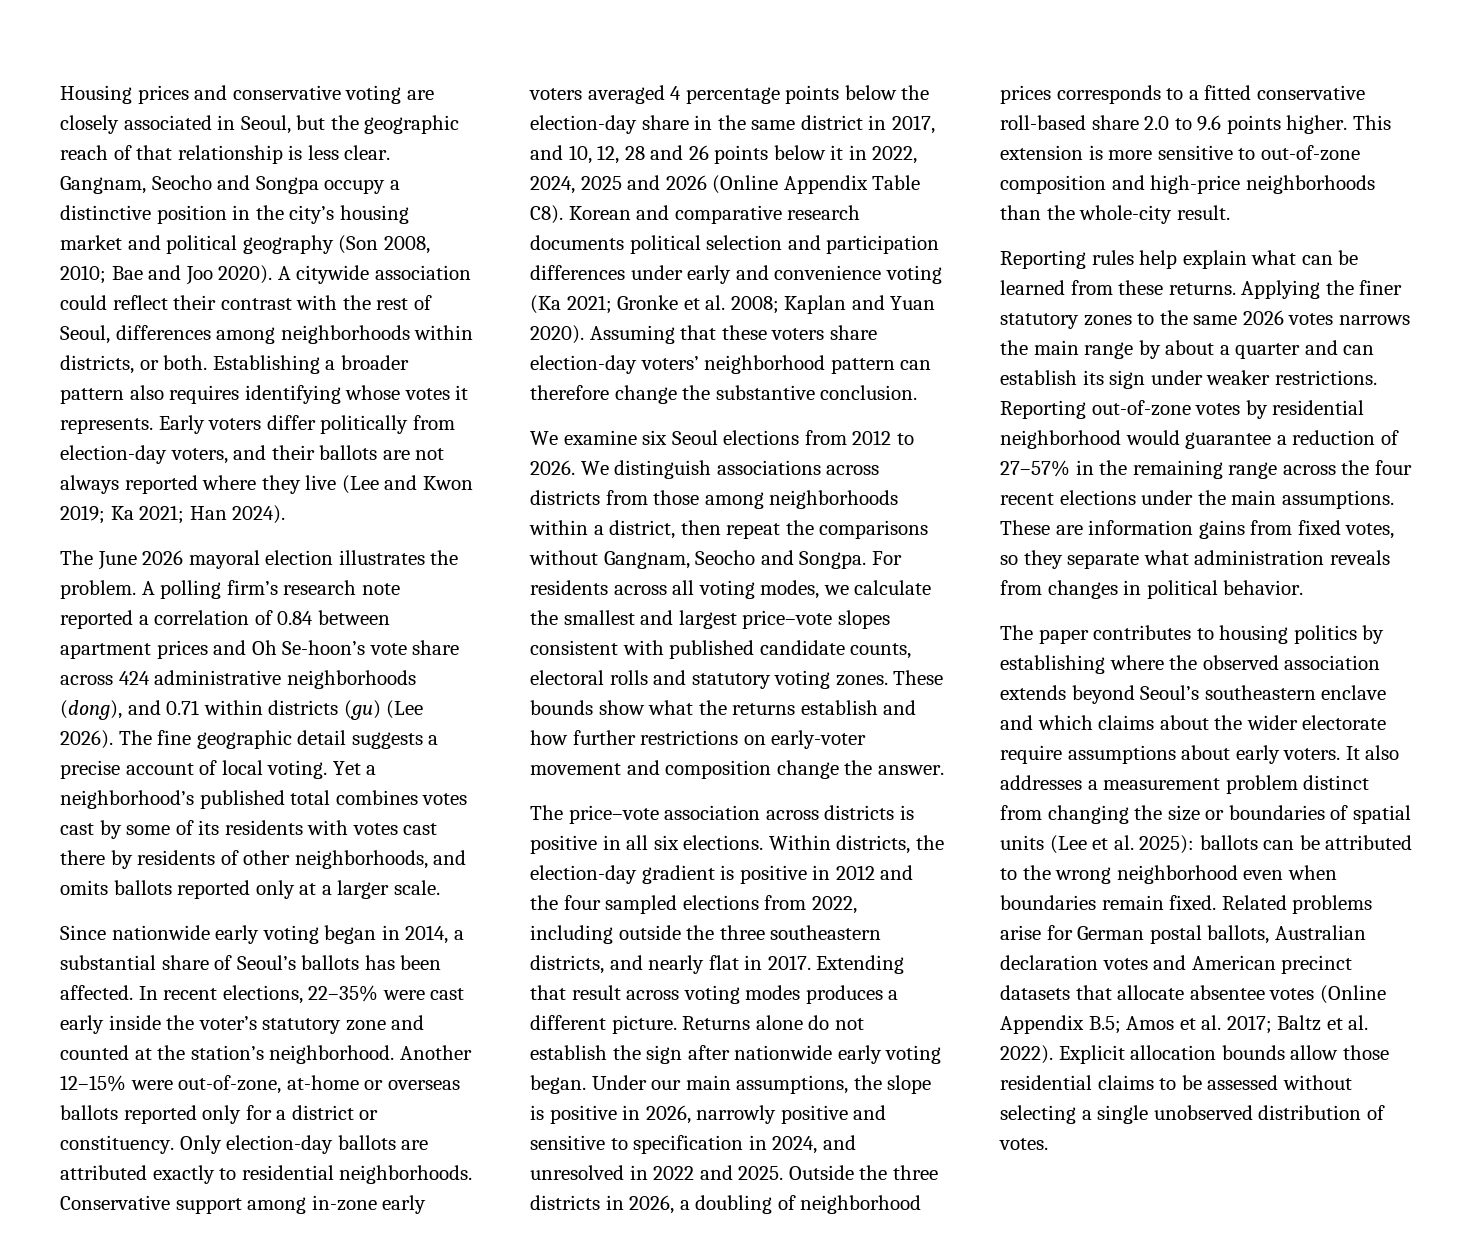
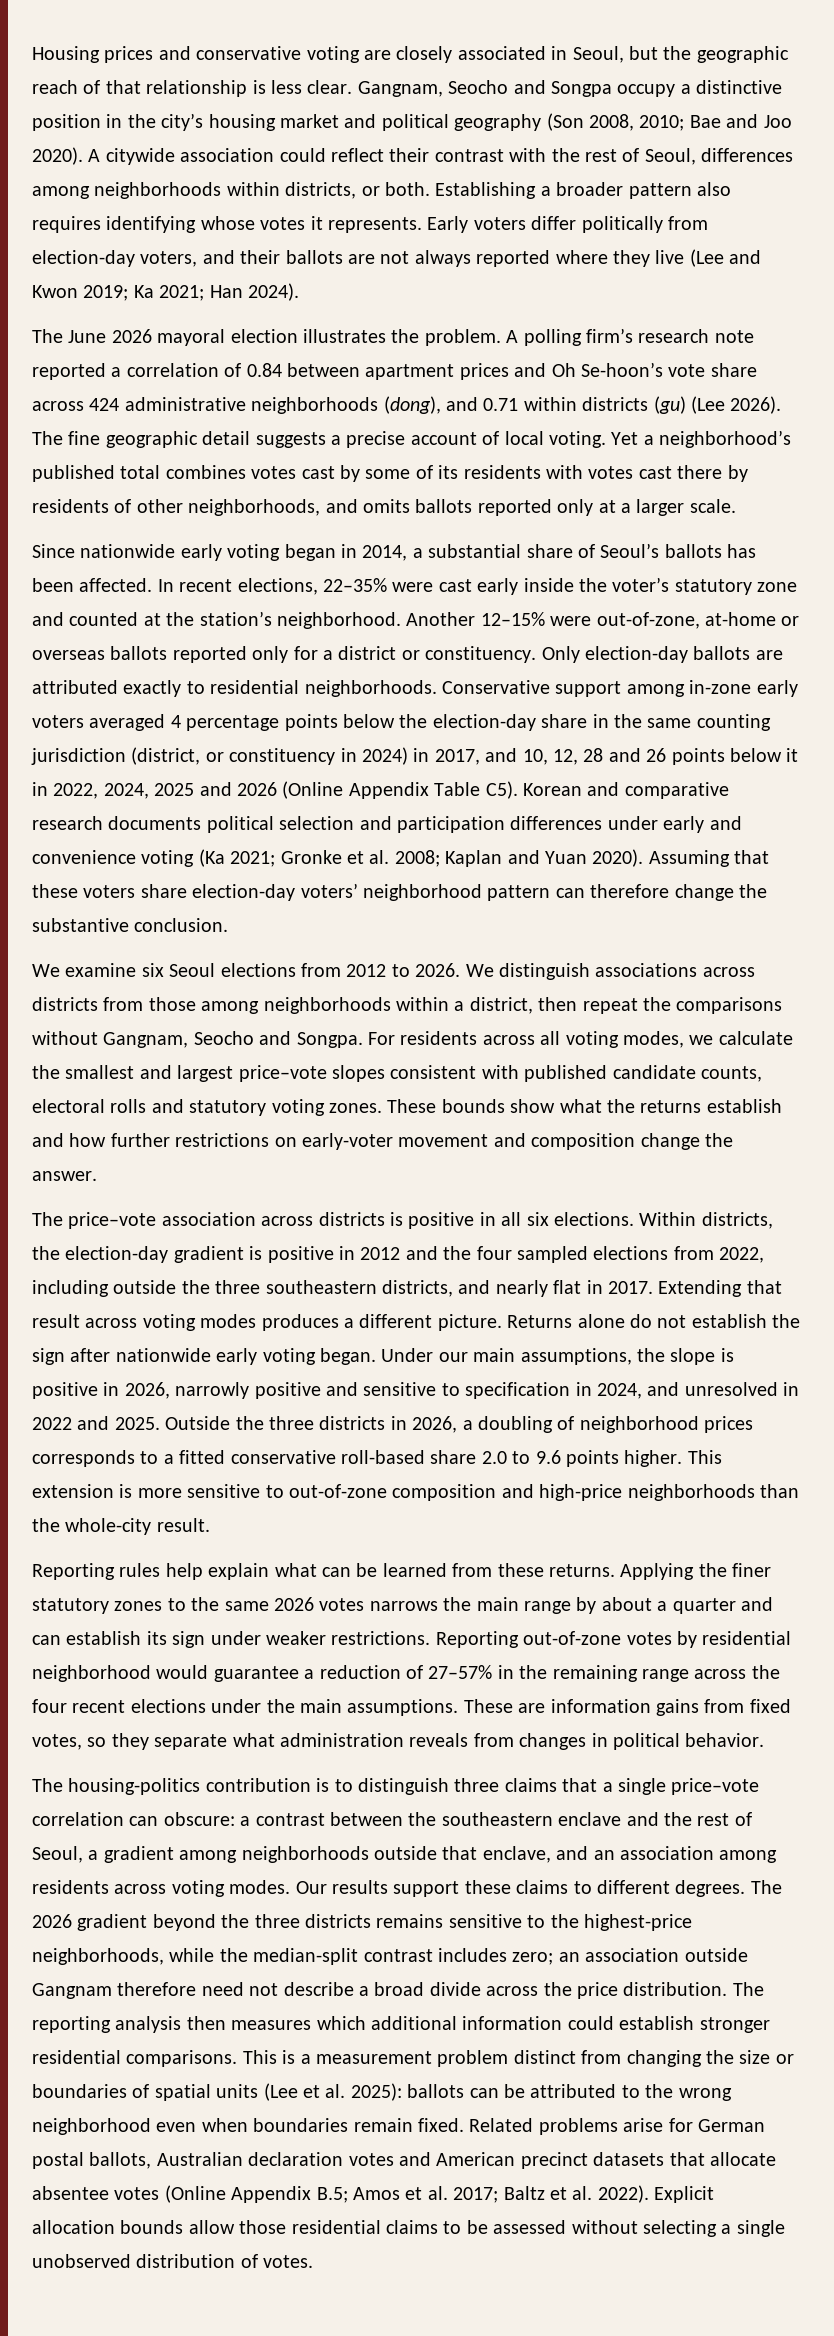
[800,115,863,130] district -> [696,714,771,731] [31,747,408,765] counting jurisdiction (district, or constituency in 2024)
[530,205,563,224] C8). -> [485,781,518,799] C5).
[1038,625,1385,644] [1000,655,1381,674] [1000,685,1387,704] [1000,715,1387,730] [1000,745,1400,764] [1000,775,1082,790] paper contributes to housing politics by establishing where the observed association extends beyond Seoul’s southeastern enclave and which claims about the wider electorate require assumptions about early voters. It also addresses -> [68,1778,760,1795] [32,1812,752,1826] [32,1846,778,1863] [32,1880,782,1897] [32,1914,692,1931] [32,1948,748,1965] [32,1982,764,1999] [32,2016,770,2033] [32,2050,296,2067] housing-politics contribution is to distinguish three claims that a single price–vote correlation can obscure: a contrast between the southeastern enclave and the rest of Seoul, a gradient among neighborhoods outside that enclave, and an association among residents across voting modes. Our results support these claims to different degrees. The 2026 gradient beyond the three districts remains sensitive to the highest-price neighborhoods, while the median-split contrast includes zero; an association outside Gangnam therefore need not describe a broad divide across the price distribution. The reporting analysis then measures which additional information could establish stronger residential comparisons. This is

